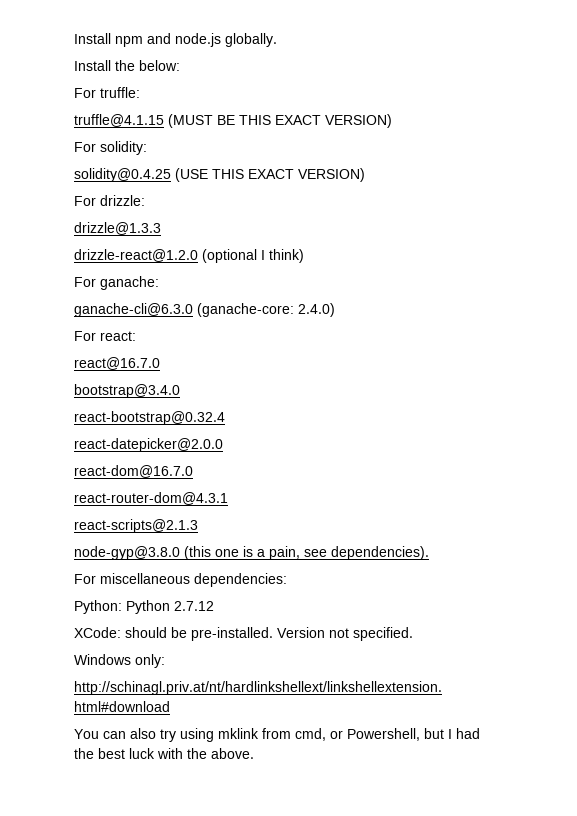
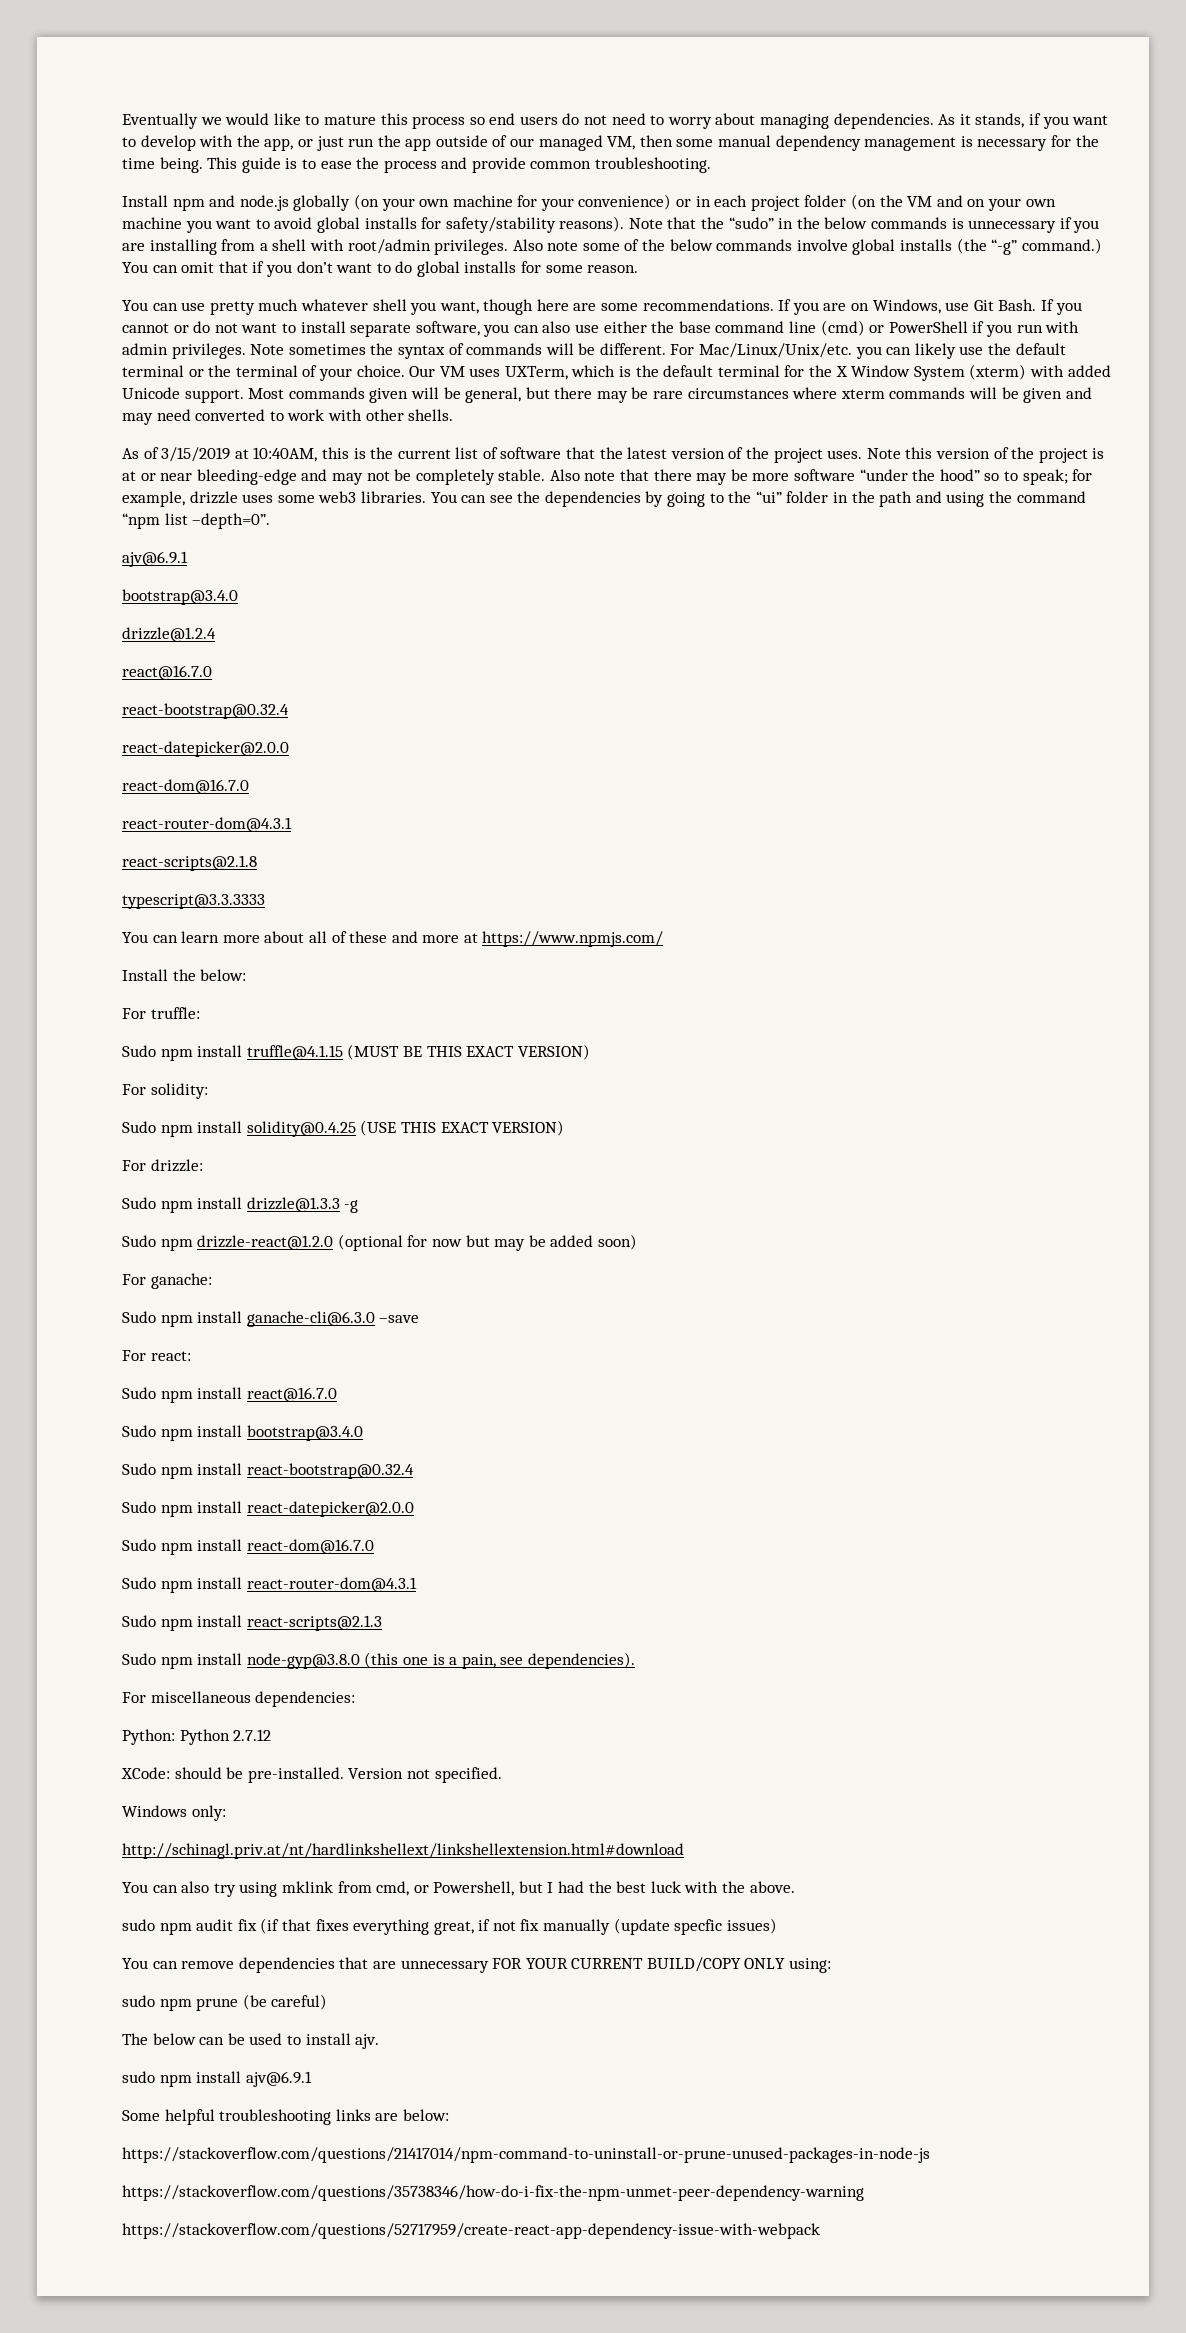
[74,33,277,47] Install npm and node.js globally. -> [122,113,1109,129] [122,135,1099,151] [122,157,712,173] [122,194,1056,211] [122,216,1100,233] [122,238,1102,255] [122,261,639,277] [122,299,1082,315] [122,320,1080,337] [122,343,1066,359] [122,364,1111,381] [122,387,1092,403] [122,409,454,425] [122,447,1105,463] [122,469,1093,485] [122,491,1086,507] [122,513,271,529] [122,551,188,567] [122,589,238,605] [122,627,216,642] [122,665,212,680] [122,703,289,719] [122,741,289,757] [122,779,249,794] [122,817,292,832] [122,855,257,871] [122,894,265,909] [122,931,664,947] Eventually we would like to mature this process so end users do not need to worry about managing dependencies. As it stands, if you want to develop with the app, or just run the app outside of our managed VM, then some manual dependency management is necessary for the time being. This guide is to ease the process and provide common troubleshooting. // Install npm and node.js globally (on your own machine for your convenience) or in each project folder (on the VM and on your own machine you want to avoid global installs for safety/stability reasons). Note that the “sudo” in the below commands is unnecessary if you are installing from a shell with root/admin privileges. Also note some of the below commands involve global installs (the “-g” command.) You can omit that if you don’t want to do global installs for some reason. // You can use pretty much whatever shell you want, though here are some recommendations. If you are on Windows, use Git Bash. If you cannot or do not want to install separate software, you can also use either the base command line (cmd) or PowerShell if you run with admin privileges. Note sometimes the syntax of commands will be different. For Mac/Linux/Unix/etc. you can likely use the default terminal or the terminal of your choice. Our VM uses UXTerm, which is the default terminal for the X Window System (xterm) with added Unicode support. Most commands given will be general, but there may be rare circumstances where xterm commands will be given and may need converted to work with other shells. // As of 3/15/2019 at 10:40AM, this is the current list of software that the latest version of the project uses. Note this version of the project is at or near bleeding-edge and may not be completely stable. Also note that there may be more software “under the hood” so to speak; for example, drizzle uses some web3 libraries. You can see the dependencies by going to the “ui” folder in the path and using the command “npm list –depth=0”. // ajv@6.9.1 // bootstrap@3.4.0 // drizzle@1.2.4 // react@16.7.0 // react-bootstrap@0.32.4 // react-datepicker@2.0.0 // react-dom@16.7.0 // react-router-dom@4.3.1 // react-scripts@2.1.8 // typescript@3.3.3333 // You can learn more about all of these and more at https://www.npmjs.com/
(140, 92) none -> [122,1045,243,1061] Sudo npm install
(147, 148) none -> [122,1121,243,1137] Sudo npm install
[74,222,161,235] [74,249,304,263] [74,276,159,290] [74,303,335,317] [74,331,136,341] [74,357,160,370] [74,384,180,398] [74,411,225,425] [74,438,223,452] [74,465,193,478] [74,492,228,505] [74,519,198,533] drizzle@1.3.3 // drizzle-react@1.2.0 (optional I think) // For ganache: // ganache-cli@6.3.0 (ganache-core: 2.4.0) // For react: // react@16.7.0 // bootstrap@3.4.0 // react-bootstrap@0.32.4 // react-datepicker@2.0.0 // react-dom@16.7.0 // react-router-dom@4.3.1 // react-scripts@2.1.3 // -> [122,1197,359,1213] [122,1234,637,1251] [122,1273,212,1289] [122,1311,420,1327] [122,1350,191,1361] [122,1387,337,1403] [122,1425,363,1441] [122,1463,414,1479] [122,1501,414,1517] [122,1539,374,1555] [122,1577,417,1593] [122,1615,382,1631] [122,1653,243,1669] Sudo npm install drizzle@1.3.3 -g // Sudo npm drizzle-react@1.2.0 (optional for now but may be added soon) // For ganache: // Sudo npm install ganache-cli@6.3.0 –save // For react: // Sudo npm install react@16.7.0 // Sudo npm install bootstrap@3.4.0 // Sudo npm install react-bootstrap@0.32.4 // Sudo npm install react-datepicker@2.0.0 // Sudo npm install react-dom@16.7.0 // Sudo npm install react-router-dom@4.3.1 // Sudo npm install react-scripts@2.1.3 // Sudo npm install
(254, 753) none -> [122,1918,777,1935] [122,1957,832,1973] [122,1994,328,2011] [122,2033,380,2049] [122,2071,312,2087] [122,2109,449,2125] [122,2147,930,2163] [122,2185,864,2201] [122,2223,820,2239] // sudo npm audit fix (if that fixes everything great, if not fix manually (update specfic issues) // You can remove dependencies that are unnecessary FOR YOUR CURRENT BUILD/COPY ONLY using: // sudo npm prune (be careful) // The below can be used to install ajv. // sudo npm install ajv@6.9.1 // Some helpful troubleshooting links are below: // https://stackoverflow.com/questions/21417014/npm-command-to-uninstall-or-prune-unused-packages-in-node-js // https://stackoverflow.com/questions/35738346/how-do-i-fix-the-npm-unmet-peer-dependency-warning // https://stackoverflow.com/questions/52717959/create-react-app-dependency-issue-with-webpack

